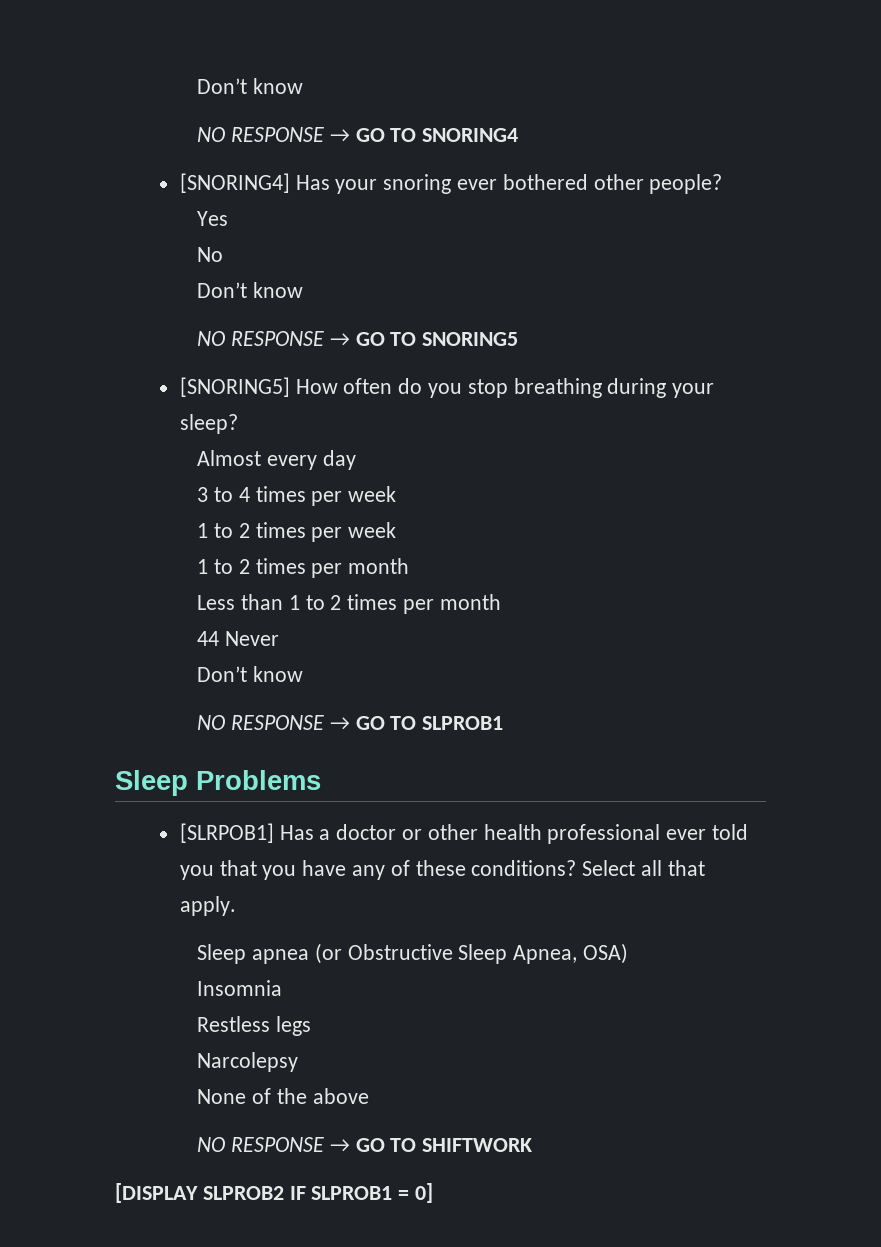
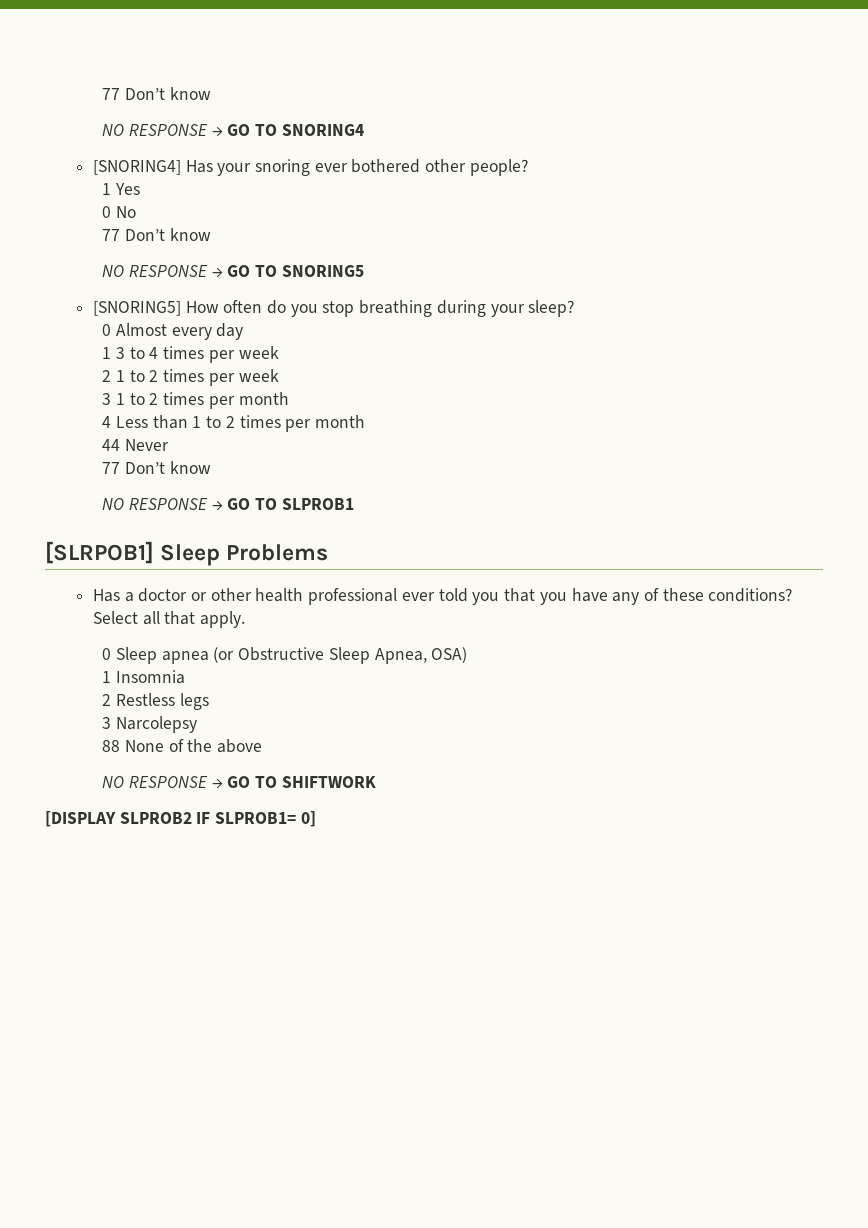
(197, 86) none -> [102,88,121,100] 77
(723, 184) none -> [102,183,112,195] 1
(229, 218) none -> [102,206,112,218] 0
(224, 254) none -> [102,229,121,241] 77
(238, 424) none -> [102,324,112,336] 0
(356, 460) none -> [102,347,112,359] 1
(397, 494) none -> [102,370,112,382] 2
[197,558,410,578] 1 to 2 times per month // -> [102,392,289,409] [102,416,112,428] 3 1 to 2 times per month // 4
(280, 638) none -> [102,462,121,474] 77
(504, 723) none -> [45,541,154,564] [SLRPOB1]
[179,823,274,843] [SLRPOB1] -> (329, 552) none
(236, 906) none -> [102,648,112,660] 0
(629, 953) none -> [102,671,112,683] 1
(283, 988) none -> [102,694,112,706] 2
(312, 1026) none -> [102,717,112,729] 3
(299, 1062) none -> [102,740,121,752] 88
[311,1186,410,1200] SLPROB1 = -> [215,812,297,824] SLPROB1=

